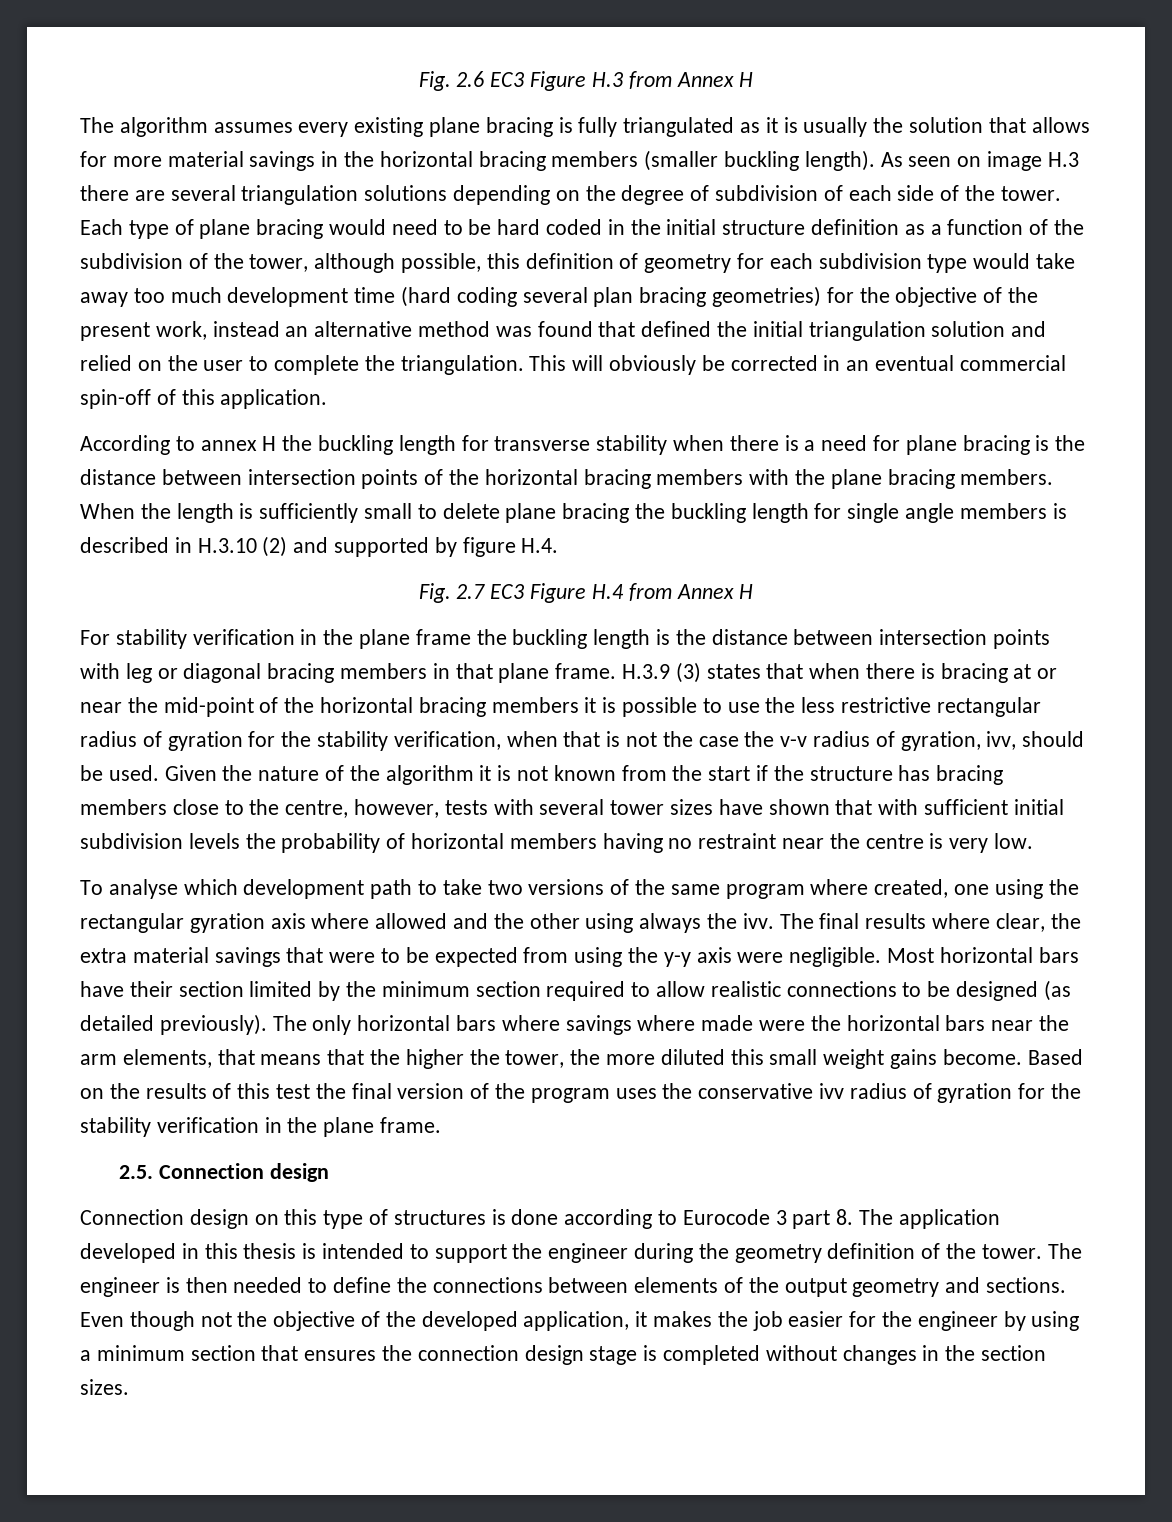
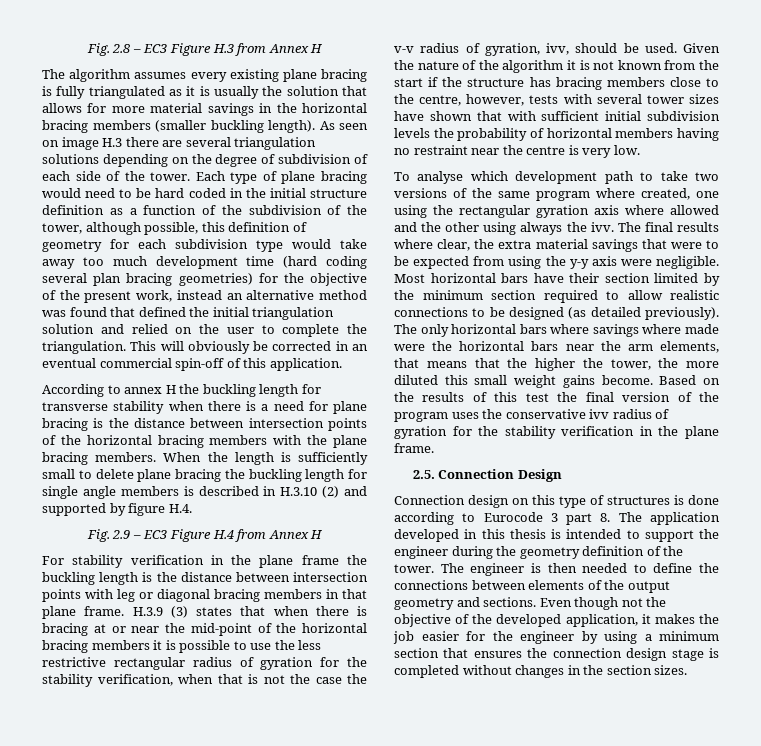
[418,71,485,91] Fig. 2.6 -> [86,43,141,56] Fig. 2.8 –
[456,584,486,599] 2.7 -> [112,530,141,539] 2.9 –
[269,1163,329,1182] design -> [517,469,562,482] Design

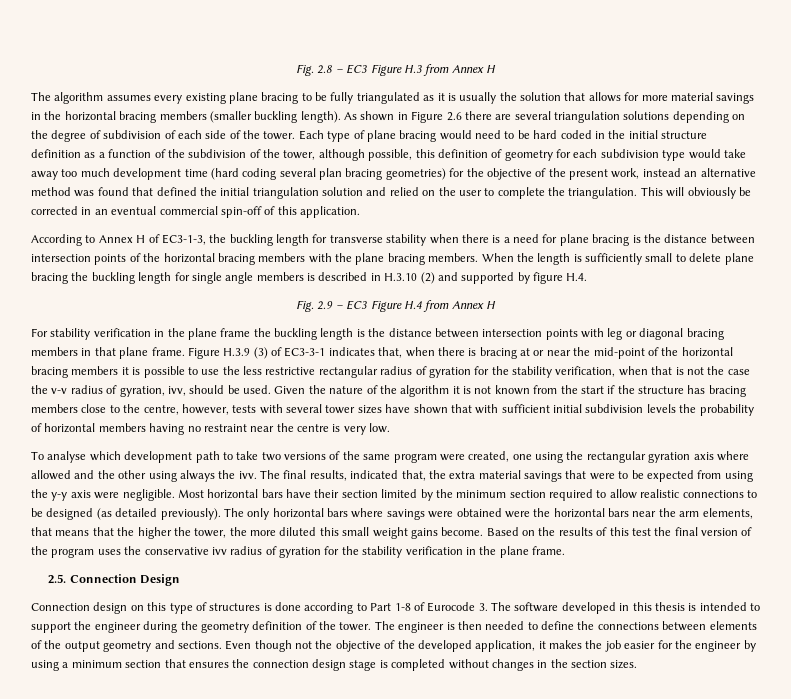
[42,86,52,96] is -> [301,92,327,101] to be
[339,123,368,130] [42,137,123,150] seen on image H.3 -> [360,111,462,123] shown in Figure 2.6
[124,385,176,394] annex H -> [98,234,206,245] Annex H of EC3-1-3,
(125, 611) none -> [187,347,220,359] Figure
[196,606,266,616] states that -> [271,347,403,358] of EC3-3-1 indicates that,
[596,188,635,198] where -> [439,454,465,461] were
[677,222,719,232] [394,239,471,251] results where clear, -> [309,470,426,481] results, indicated that,
[642,324,719,334] where made -> [428,508,502,518] were obtained
[483,512,720,525] Eurocode 3 part 8. The application -> [370,602,559,612] Part 1-8 of Eurocode 3. The software

